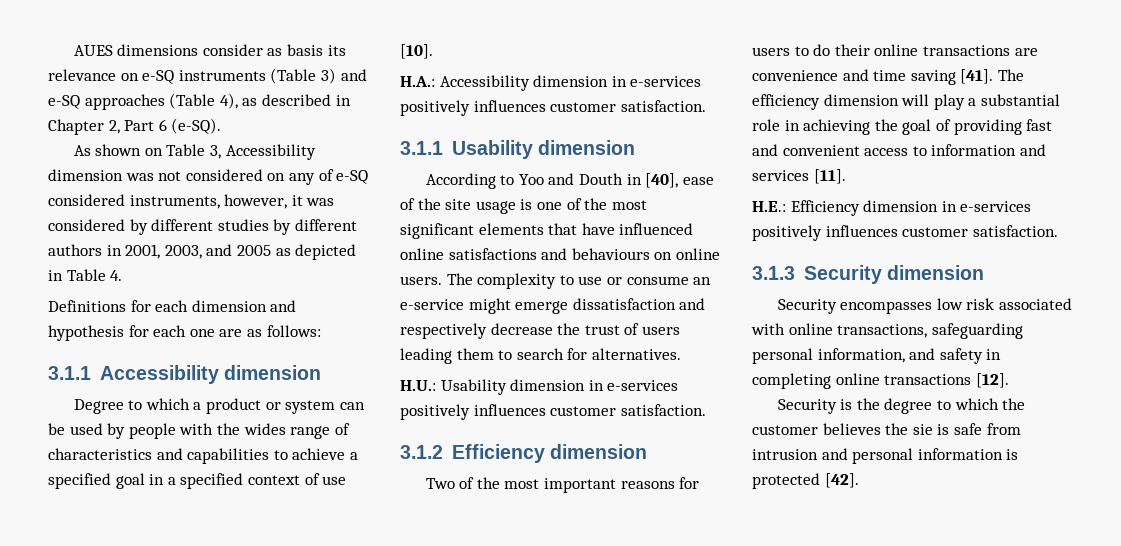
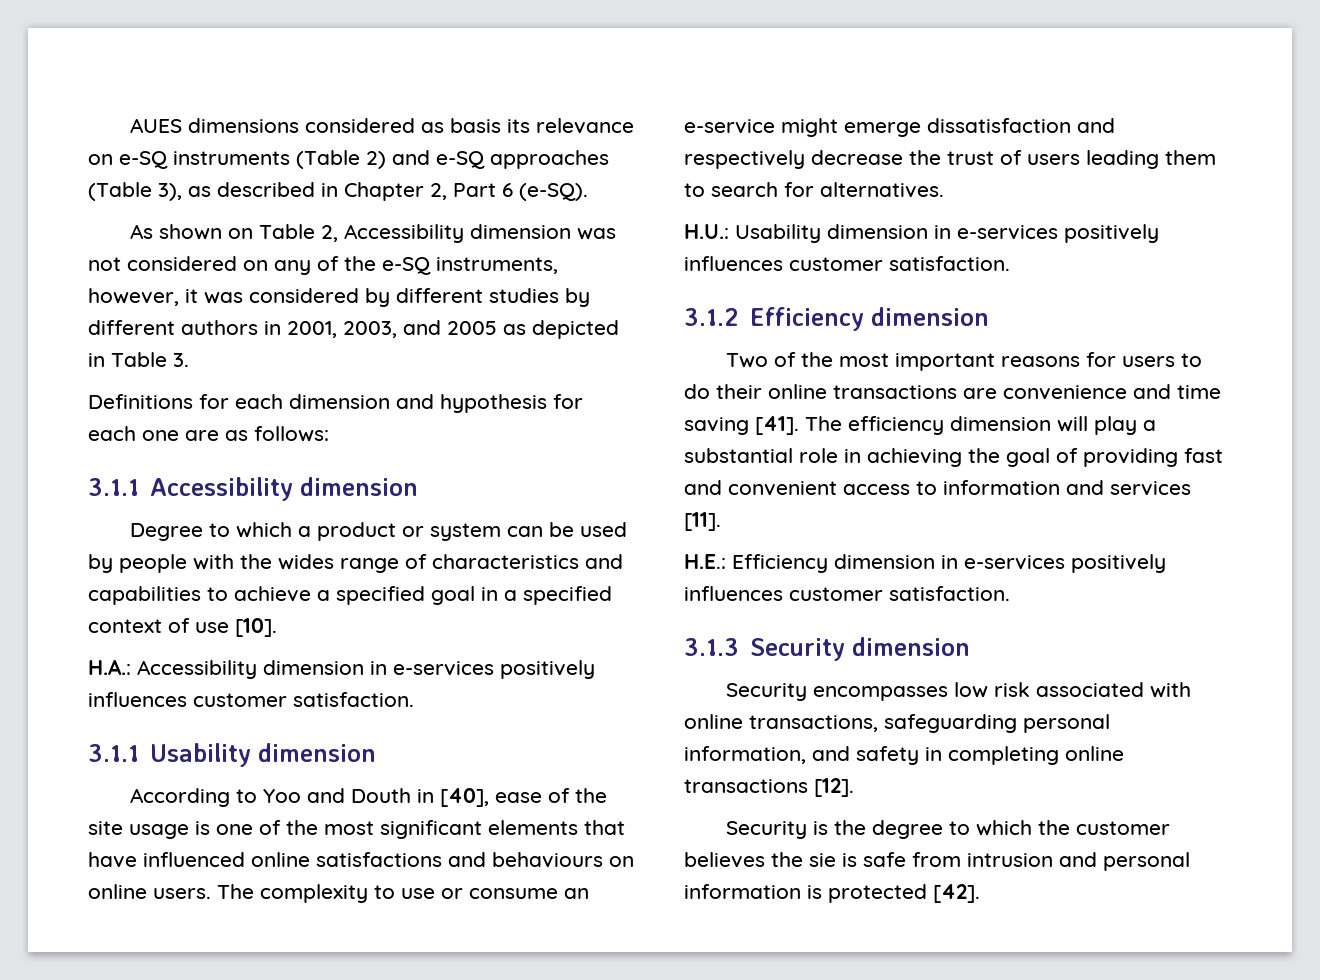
[202,44,263,56] consider -> [305,118,416,133] considered
[320,68,336,84] 3) -> [366,151,386,169] 2)
[219,93,238,109] 4), -> [158,183,182,201] 3),
[210,145,222,159] 3, -> [321,225,339,242] 2,
[336,170,369,184] [48,194,125,206] e-SQ considered -> [344,256,431,275] the e-SQ
[110,270,123,281] 4. -> [173,353,189,367] 3.

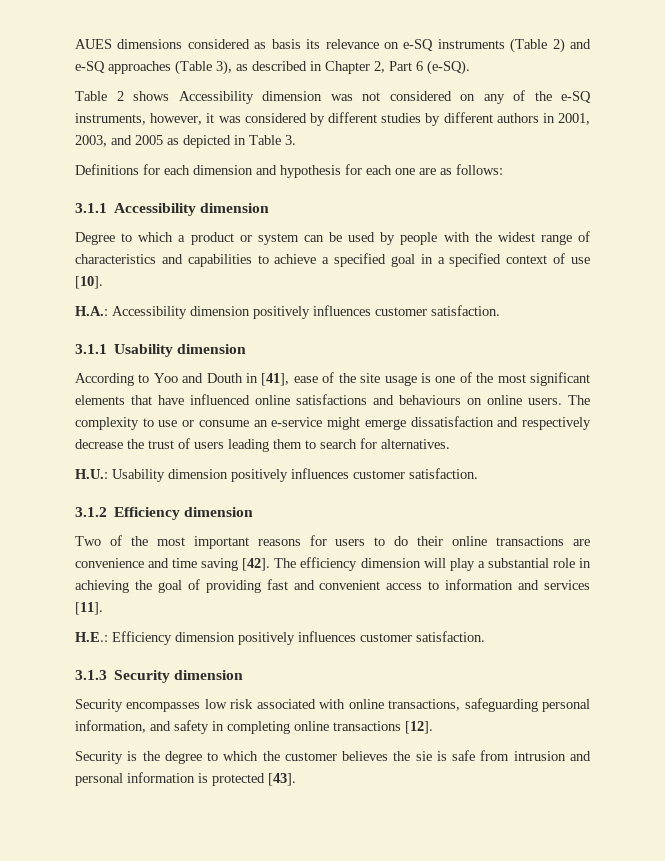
[130,224,339,242] As shown on Table 2, -> [75,91,169,101] Table 2 shows
[278,554,334,570] wides -> [497,232,535,242] widest
[370,661,494,676] in e-services -> (250, 311) none
[440,788,490,807] [40], -> [261,373,290,386] [41],
[934,225,1058,240] in e-services -> (228, 474) none
[755,416,799,435] [41]. -> [242,558,271,571] [42].
[941,555,1065,570] in e-services -> (235, 637) none
[933,884,980,903] [42]. -> [268,773,296,786] [43].

